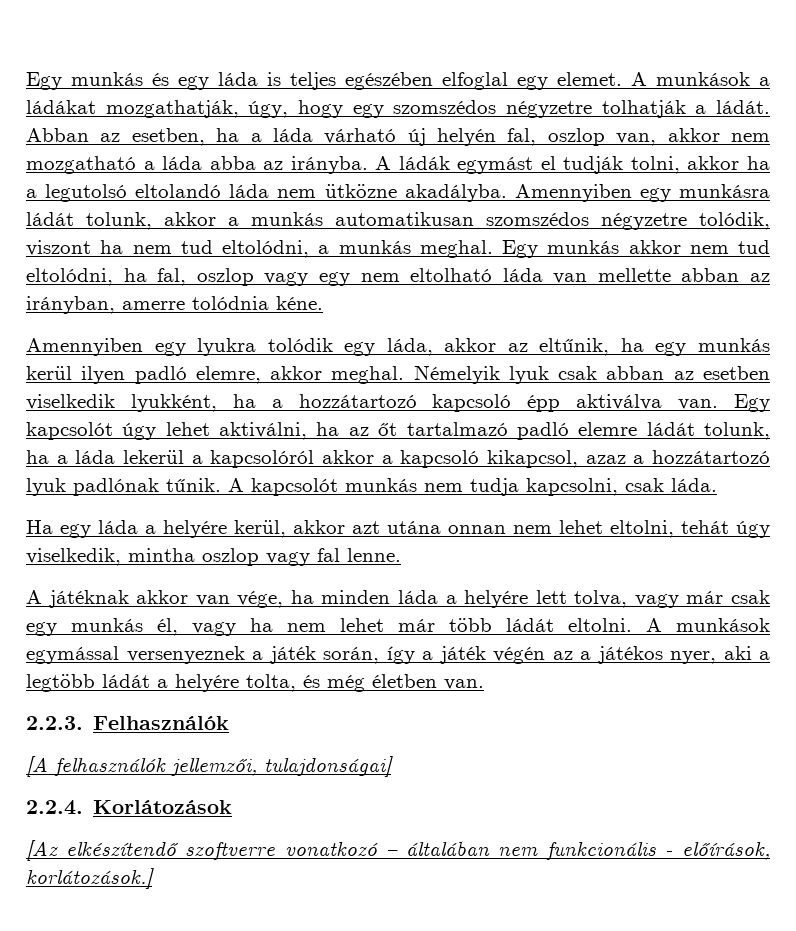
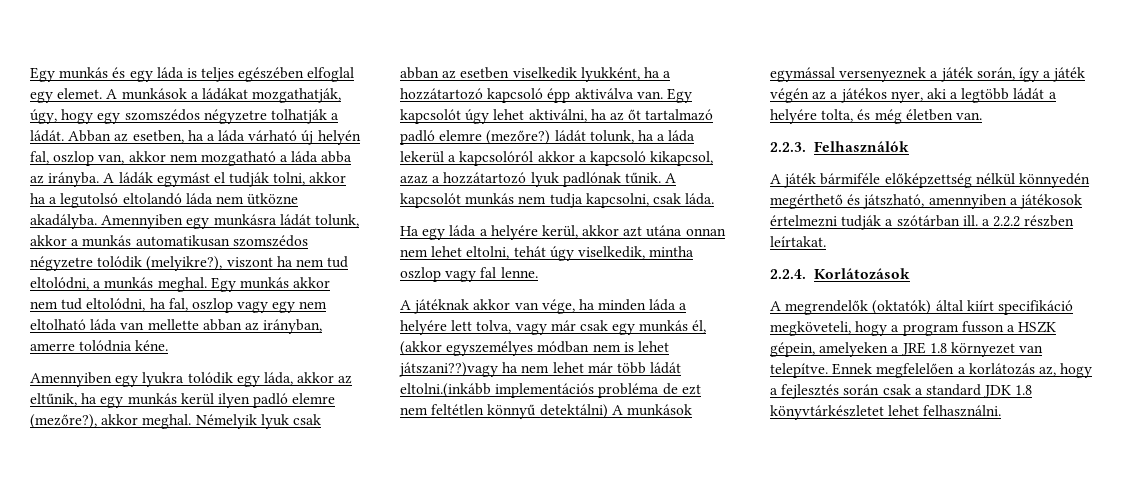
[699,212,770,230] tolódik, -> [97,256,223,271] tolódik (melyikre?),
[195,366,261,384] elemre, -> [292,393,336,404] [30,414,97,429] elemre (mezőre?),
(638, 429) none -> [486,130,551,145] (mezőre?)
[192,622,236,636] vagy -> [400,341,669,356] [399,362,498,377] (akkor egyszemélyes módban nem is lehet játszani??)vagy
[568,618,632,632] eltolni. -> [400,383,701,398] [400,404,608,419] eltolni.(inkább implementációs probléma de ezt nem feltétlen könnyű detektálni)
[26,756,393,778] [26,800,233,815] [26,840,770,862] [26,868,154,889] [A felhasználók jellemzői, tulajdonságai] // 2.2.4. Korlátozások // [Az elkészítendő szoftverre vonatkozó – általában nem funkcionális - előírások, korlátozások.] -> [770,173,1090,188] [770,194,1082,209] [770,215,1075,230] [770,236,826,247] [770,268,910,280] [770,300,1073,315] [770,321,1057,336] [770,342,1044,357] [770,363,1093,378] [770,384,1033,399] [770,405,1002,420] A játék bármiféle előképzettség nélkül könnyedén megérthető és játszható, amennyiben a játékosok értelmezni tudják a szótárban ill. a 2.2.2 részben leírtakat. // 2.2.4. Korlátozások // A megrendelők (oktatók) által kiírt specifikáció megköveteli, hogy a program fusson a HSZK gépein, amelyeken a JRE 1.8 környezet van telepítve. Ennek megfelelően a korlátozás az, hogy a fejlesztés során csak a standard JDK 1.8 könyvtárkészletet lehet felhasználni.

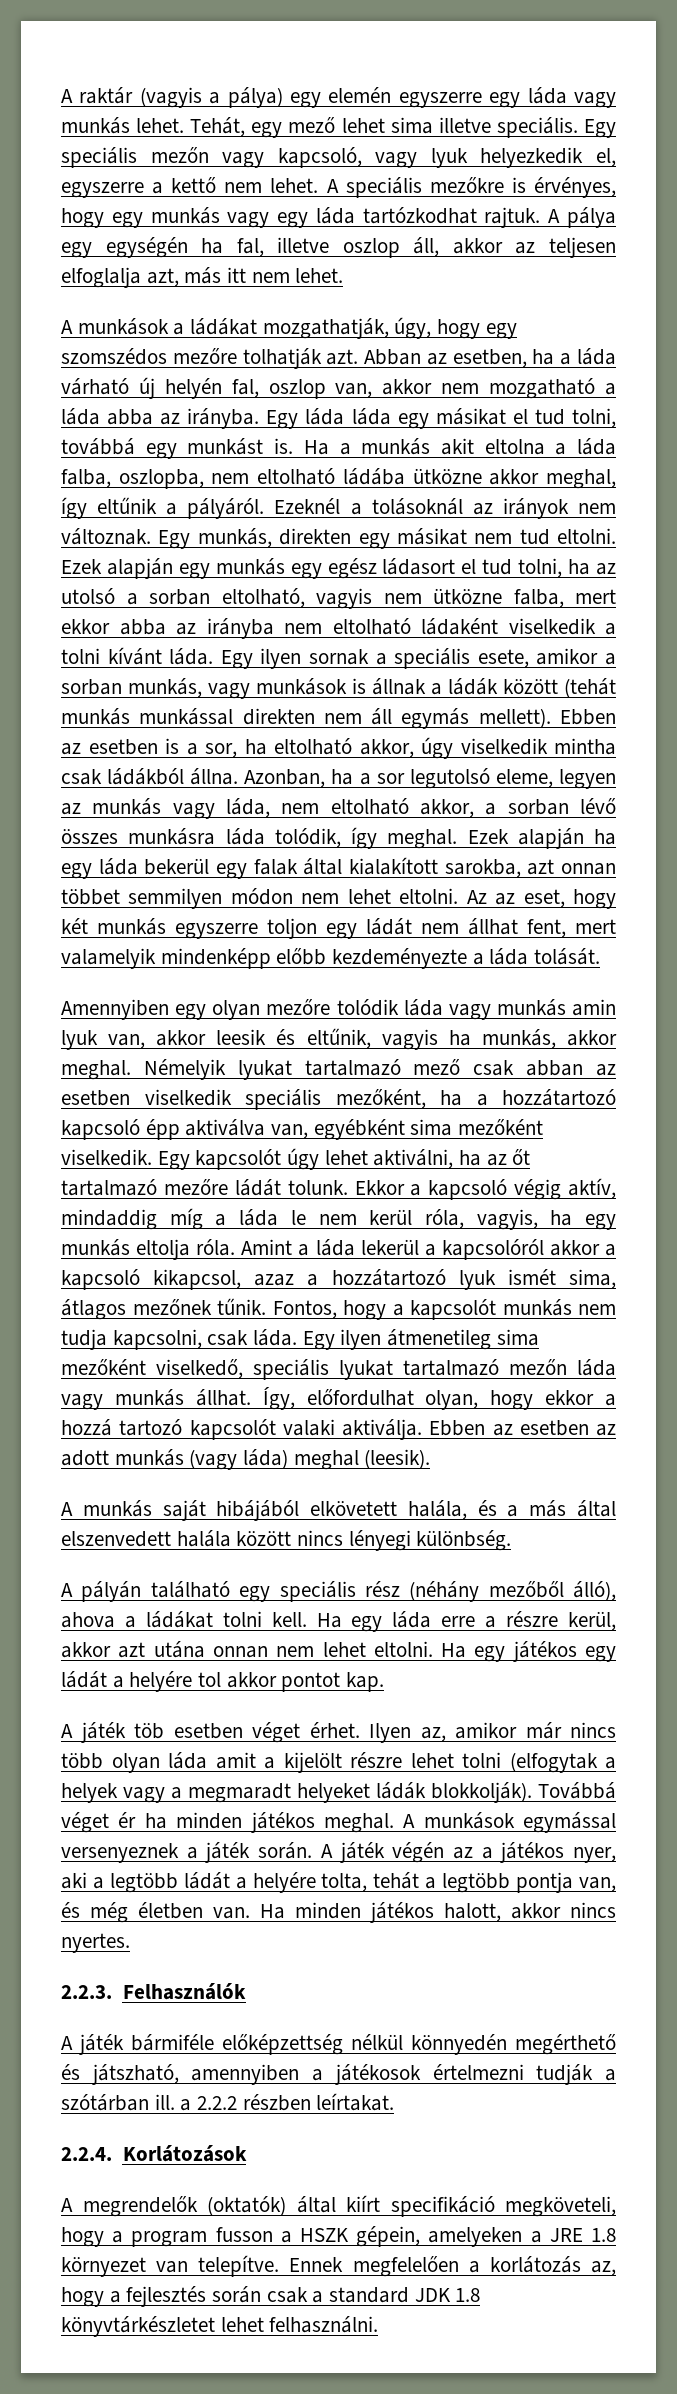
[30,67,355,82] [30,88,103,103] Egy munkás és egy láda is teljes egészében elfoglal egy elemet. -> [61,87,616,108] [61,117,616,138] [61,147,616,168] [61,177,616,198] [61,207,616,228] [61,237,616,258] [61,267,344,288] A raktár (vagyis a pálya) egy elemén egyszerre egy láda vagy munkás lehet. Tehát, egy mező lehet sima illetve speciális. Egy speciális mezőn vagy kapcsoló, vagy lyuk helyezkedik el, egyszerre a kettő nem lehet. A speciális mezőkre is érvényes, hogy egy munkás vagy egy láda tartózkodhat rajtuk. A pálya egy egységén ha fal, illetve oszlop áll, akkor az teljesen elfoglalja azt, más itt nem lehet. //
[203,109,340,124] [30,130,64,142] négyzetre tolhatják a ládát. -> [172,348,359,369] mezőre tolhatják azt.
[103,172,347,187] [30,193,299,208] [30,214,359,229] [30,235,308,247] [30,256,349,271] [30,277,331,292] [30,298,328,313] [30,319,323,334] [30,340,169,352] [30,372,353,387] [30,393,336,408] [30,414,289,429] A ládák egymást el tudják tolni, akkor ha a legutolsó eltolandó láda nem ütközne akadályba. Amennyiben egy munkásra ládát tolunk, akkor a munkás automatikusan szomszédos négyzetre tolódik (melyikre?), viszont ha nem tud eltolódni, a munkás meghal. Egy munkás akkor nem tud eltolódni, ha fal, oszlop vagy egy nem eltolható láda van mellette abban az irányban, amerre tolódnia kéne. // Amennyiben egy lyukra tolódik egy láda, akkor az eltűnik, ha egy munkás kerül ilyen padló elemre (mezőre?), akkor meghal. Némelyik lyuk -> [266,408,616,429] [61,438,616,459] [61,468,616,489] [61,497,616,519] [61,528,616,549] [61,558,617,579] [61,588,616,609] [61,618,616,639] [61,647,617,669] [61,678,616,699] [61,708,616,729] [61,737,616,759] [61,768,616,789] [61,798,616,819] [61,827,616,849] [61,857,616,879] [61,888,617,909] [61,918,616,939] [61,948,601,969] [61,999,616,1020] [61,1028,617,1050] [61,1059,461,1080] Egy láda láda egy másikat el tud tolni, továbbá egy munkást is. Ha a munkás akit eltolna a láda falba, oszlopba, nem eltolható ládába ütközne akkor meghal, így eltűnik a pályáról. Ezeknél a tolásoknál az irányok nem változnak. Egy munkás, direkten egy másikat nem tud eltolni. Ezek alapján egy munkás egy egész ládasort el tud tolni, ha az utolsó a sorban eltolható, vagyis nem ütközne falba, mert ekkor abba az irányba nem eltolható ládaként viselkedik a tolni kívánt láda. Egy ilyen sornak a speciális esete, amikor a sorban munkás, vagy munkások is állnak a ládák között (tehát munkás munkással direkten nem áll egymás mellett). Ebben az esetben is a sor, ha eltolható akkor, úgy viselkedik mintha csak ládákból állna. Azonban, ha a sor legutolsó eleme, legyen az munkás vagy láda, nem eltolható akkor, a sorban lévő összes munkásra láda tolódik, így meghal. Ezek alapján ha egy láda bekerül egy falak által kialakított sarokba, azt onnan többet semmilyen módon nem lehet eltolni. Az az eset, hogy két munkás egyszerre toljon egy ládát nem állhat fent, mert valamelyik mindenképp előbb kezdeményezte a láda tolását. // Amennyiben egy olyan mezőre tolódik láda vagy munkás amin lyuk van, akkor leesik és eltűnik, vagyis ha munkás, akkor meghal. Némelyik lyukat tartalmazó mező
[580,67,640,82] lyukként, -> [245,1089,426,1110] speciális mezőként,
[636,91,663,99] van. -> [271,1119,544,1140] [61,1149,152,1166] van, egyébként sima mezőként viselkedik.
[400,130,654,145] padló elemre (mezőre?) ládát tolunk, ha -> [163,1178,616,1200] [61,1208,616,1230] [61,1239,293,1260] mezőre ládát tolunk. Ekkor a kapcsoló végig aktív, mindaddig míg a láda le nem kerül róla, vagyis, ha egy munkás eltolja róla. Amint
[562,172,677,187] padlónak tűnik. A -> [507,1269,617,1289] [61,1298,404,1320] ismét sima, átlagos mezőnek tűnik. Fontos, hogy a
[400,225,538,240] // Ha egy láda a helyére -> [302,1329,539,1350] [61,1359,616,1380] [61,1387,616,1410] [61,1419,616,1440] [61,1449,431,1470] [61,1500,616,1521] [61,1530,512,1551] [61,1581,616,1602] [61,1611,559,1632] Egy ilyen átmenetileg sima mezőként viselkedő, speciális lyukat tartalmazó mezőn láda vagy munkás állhat. Így, előfordulhat olyan, hogy ekkor a hozzá tartozó kapcsolót valaki aktiválja. Ebben az esetben az adott munkás (vagy láda) meghal (leesik). // A munkás saját hibájából elkövetett halála, és a más által elszenvedett halála között nincs lényegi különbség. // A pályán található egy speciális rész (néhány mezőből álló), ahova a ládákat tolni kell. Ha egy láda erre a részre
[466,246,695,261] [400,267,538,282] [400,299,688,314] [400,320,707,335] [400,341,669,356] [399,362,682,377] [400,383,701,398] [400,404,608,419] eltolni, tehát úgy viselkedik, mintha oszlop vagy fal lenne. // A játéknak akkor van vége, ha minden láda a helyére lett tolva, vagy már csak egy munkás él, (akkor egyszemélyes módban nem is lehet játszani??)vagy ha nem lehet már több ládát eltolni.(inkább implementációs probléma de ezt nem feltétlen könnyű detektálni) -> [373,1641,616,1662] [61,1671,385,1692] [61,1722,616,1743] [61,1752,616,1773] [61,1782,616,1803] [61,1812,394,1833] eltolni. Ha egy játékos egy ládát a helyére tol akkor pontot kap. // A játék töb esetben véget érhet. Ilyen az, amikor már nincs több olyan láda amit a kijelölt részre lehet tolni (elfogytak a helyek vagy a megmaradt helyeket ládák blokkolják). Továbbá véget ér ha minden játékos meghal.
[976,67,1052,82] során, így a -> [258,1842,333,1859] során. A
(854, 115) none -> [373,1872,617,1893] tehát a legtöbb pontja van,
(982, 116) none -> [260,1902,616,1923] [61,1933,130,1953] Ha minden játékos halott, akkor nincs nyertes.

